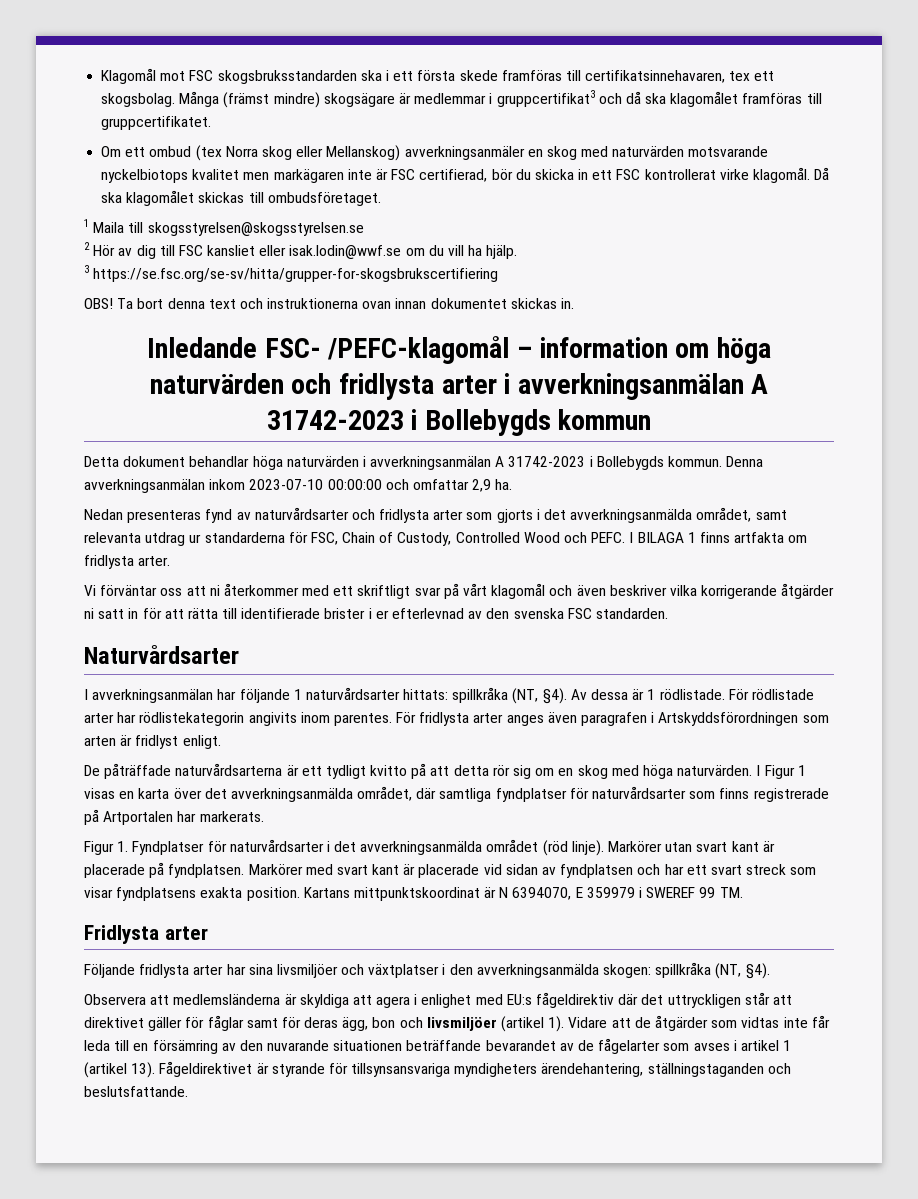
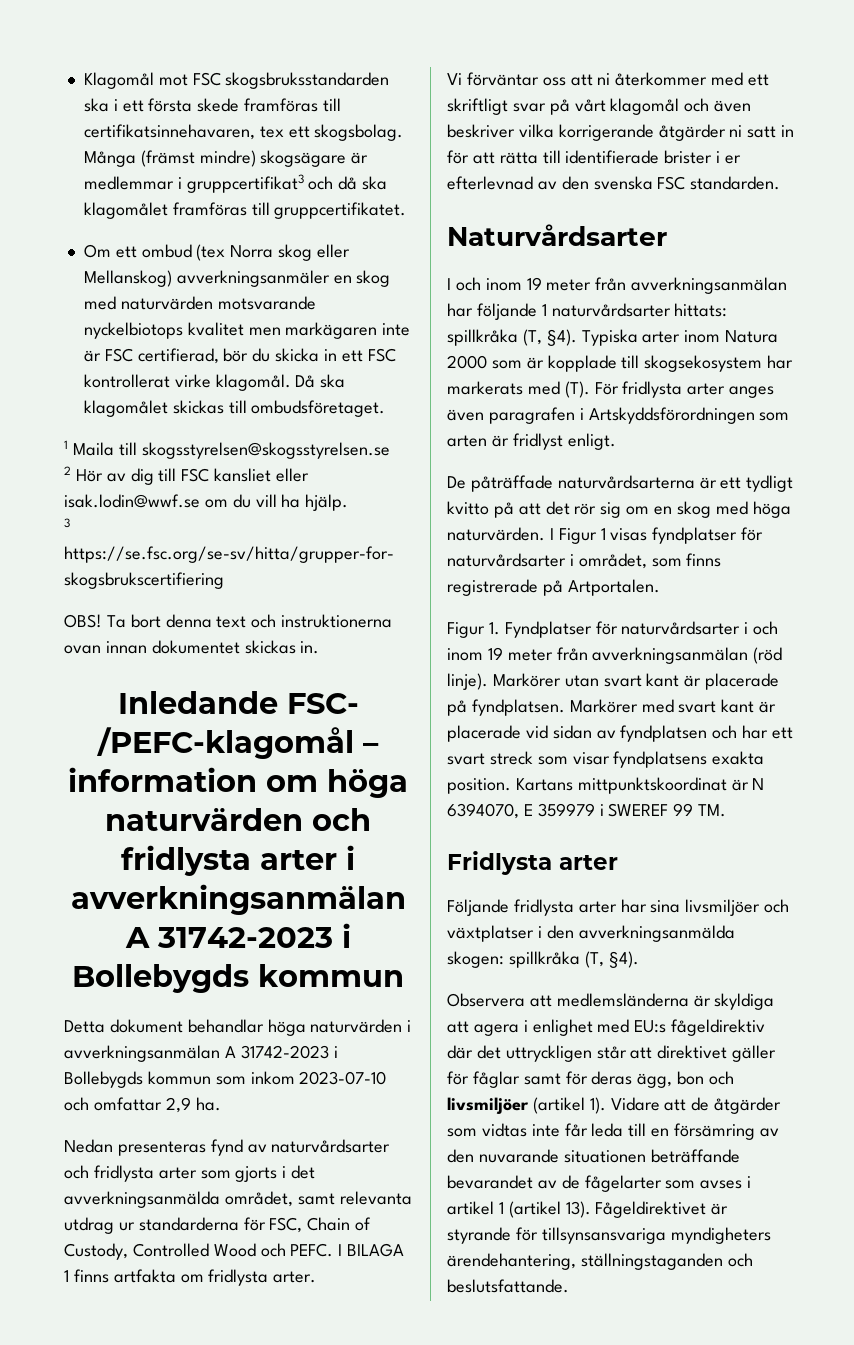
[668,456,764,467] [84,479,205,493] kommun. Denna avverkningsanmälan -> [147,1071,246,1085] kommun som
[327,479,382,490] 00:00:00 -> (387, 1078) none
(88, 694) none -> [455,277,627,291] och inom 19 meter från
[512,688,814,704] [84,712,392,726] (NT, §4). Av dessa är 1 rödlistade. För rödlistade arter har rödlistekategorin angivits inom parentes. -> [522,329,779,346] [447,355,794,372] [447,381,590,398] (T, §4). Typiska arter inom Natura 2000 som är kopplade till skogsekosystem har markerats med (T).
[453,765,489,776] detta -> [545,501,570,515] det
[119,786,492,802] en karta över det avverkningsanmälda området, där samtliga -> (648, 534) none
(687, 792) none -> [569,553,647,569] i området,
[103,811,264,825] Artportalen har markerats. -> [567,579,660,596] Artportalen.
[334,839,539,855] det avverkningsanmälda området -> [753,621,779,635] [447,647,749,664] och inom 19 meter från avverkningsanmälan
[715,963,742,979] (NT, -> [584,951,604,968] (T,

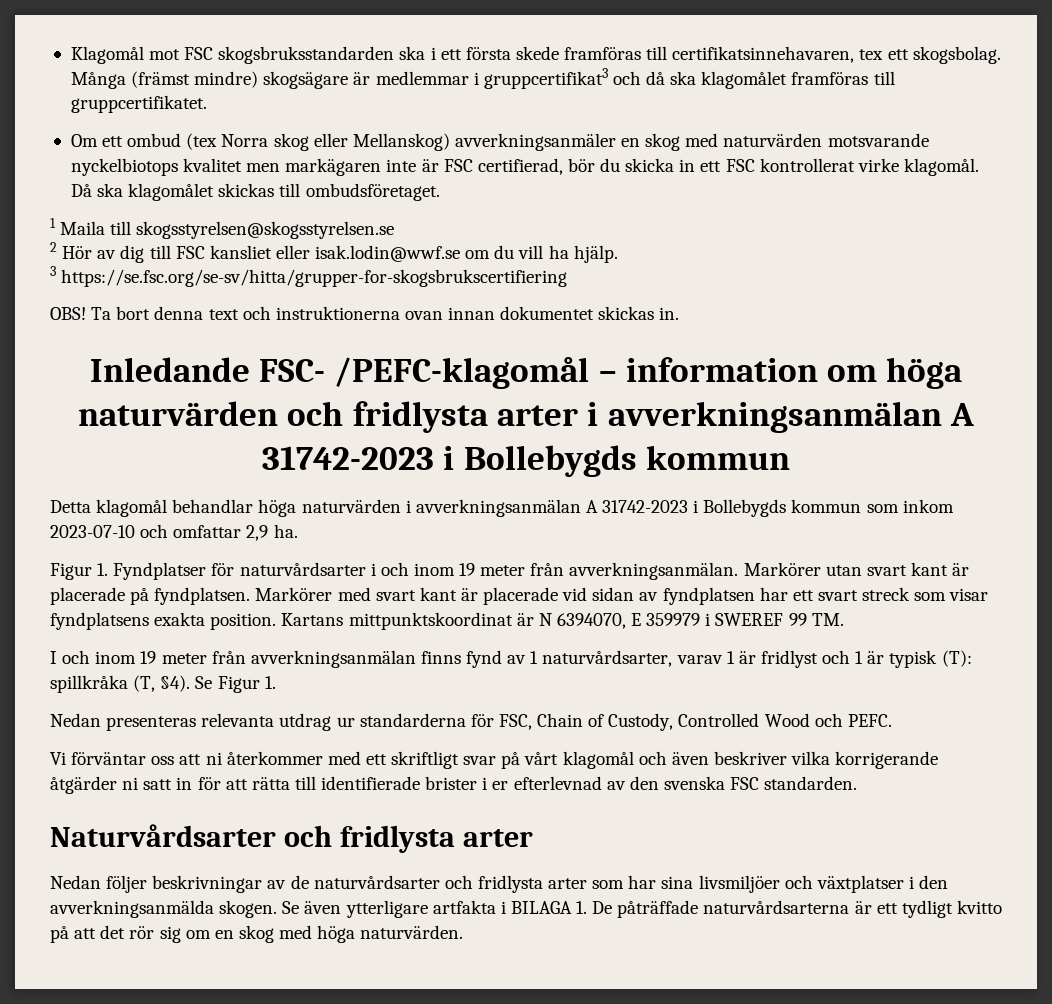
[109,1019,183,1033] dokument -> [96,499,168,517] klagomål
[64,1139,391,1156] [64,1165,316,1182] [64,1191,335,1208] Nedan presenteras fynd av naturvårdsarter och fridlysta arter som gjorts i det avverkningsanmälda området, samt -> [50,562,970,580] [50,587,989,605] [50,612,844,630] [50,650,972,668] [50,675,276,693] [50,713,197,731] Figur 1. Fyndplatser för naturvårdsarter i och inom 19 meter från avverkningsanmälan. Markörer utan svart kant är placerade på fyndplatsen. Markörer med svart kant är placerade vid sidan av fyndplatsen har ett svart streck som visar fyndplatsens exakta position. Kartans mittpunktskoordinat är N 6394070, E 359979 i SWEREF 99 TM. // I och inom 19 meter från avverkningsanmälan finns fynd av 1 naturvårdsarter, varav 1 är fridlyst och 1 är typisk (T): spillkråka (T, §4). Se Figur 1. // Nedan presenteras
[338,1243,405,1257] [64,1269,317,1286] I BILAGA 1 finns artfakta om fridlysta arter. -> (892, 720) none
[447,277,788,294] [447,303,728,320] [447,329,779,346] [447,355,794,372] [447,381,775,398] [447,407,790,424] [447,433,616,450] // I och inom 19 meter från avverkningsanmälan har följande 1 naturvårdsarter hittats: spillkråka (T, §4). Typiska arter inom Natura 2000 som är kopplade till skogsekosystem har markerats med (T). För fridlysta arter anges även paragrafen i Artskyddsförordningen som arten är fridlyst enligt. // -> [283,825,533,853] [50,875,949,893] [50,900,588,918] och fridlysta arter // Nedan följer beskrivningar av de naturvårdsarter och fridlysta arter som har sina livsmiljöer och växtplatser i den avverkningsanmälda skogen. Se även ytterligare artfakta i BILAGA 1.
[549,527,764,544] [447,553,722,569] [447,579,660,596] [447,621,779,638] [447,647,783,664] [447,673,780,690] [447,699,777,716] [447,725,794,742] [447,751,765,768] [447,777,765,794] [447,803,727,819] [447,851,618,875] [447,899,790,916] [447,925,735,942] [447,951,639,968] [447,993,775,1010] [447,1019,766,1036] [447,1045,777,1062] [447,1071,735,1088] [447,1097,782,1114] [447,1123,779,1140] [447,1149,740,1163] [447,1175,752,1192] [447,1201,729,1218] [447,1227,771,1244] [447,1253,753,1270] [447,1279,569,1293] I Figur 1 visas fyndplatser för naturvårdsarter i området, som finns registrerade på Artportalen. // Figur 1. Fyndplatser för naturvårdsarter i och inom 19 meter från avverkningsanmälan (röd linje). Markörer utan svart kant är placerade på fyndplatsen. Markörer med svart kant är placerade vid sidan av fyndplatsen och har ett svart streck som visar fyndplatsens exakta position. Kartans mittpunktskoordinat är N 6394070, E 359979 i SWEREF 99 TM. // Fridlysta arter // Följande fridlysta arter har sina livsmiljöer och växtplatser i den avverkningsanmälda skogen: spillkråka (T, §4). // Observera att medlemsländerna är skyldiga att agera i enlighet med EU:s fågeldirektiv där det uttryckligen står att direktivet gäller för fåglar samt för deras ägg, bon och livsmiljöer (artikel 1). Vidare att de åtgärder som vidtas inte får leda till en försämring av den nuvarande situationen beträffande bevarandet av de fågelarter som avses i artikel 1 (artikel 13). Fågeldirektivet är styrande för tillsynsansvariga myndigheters ärendehantering, ställningstaganden och beslutsfattande. -> (464, 932) none

